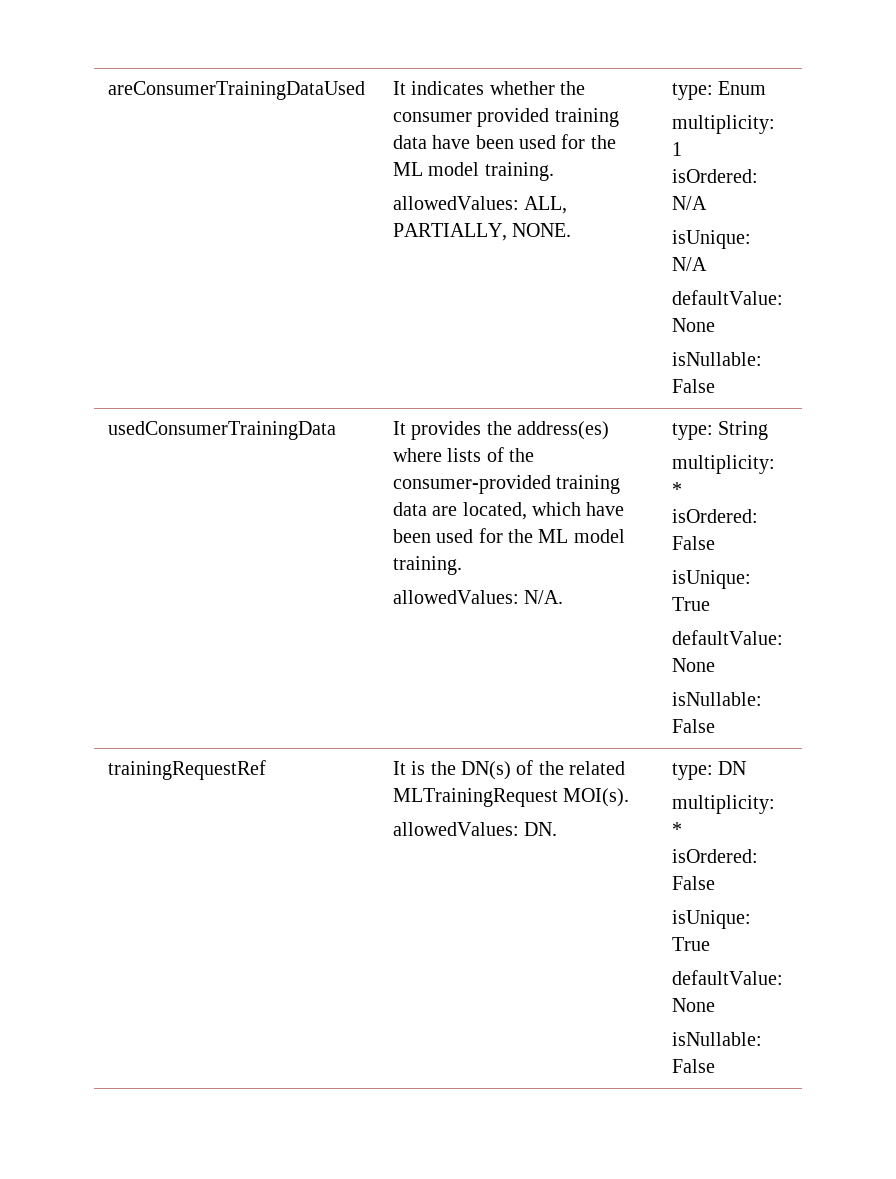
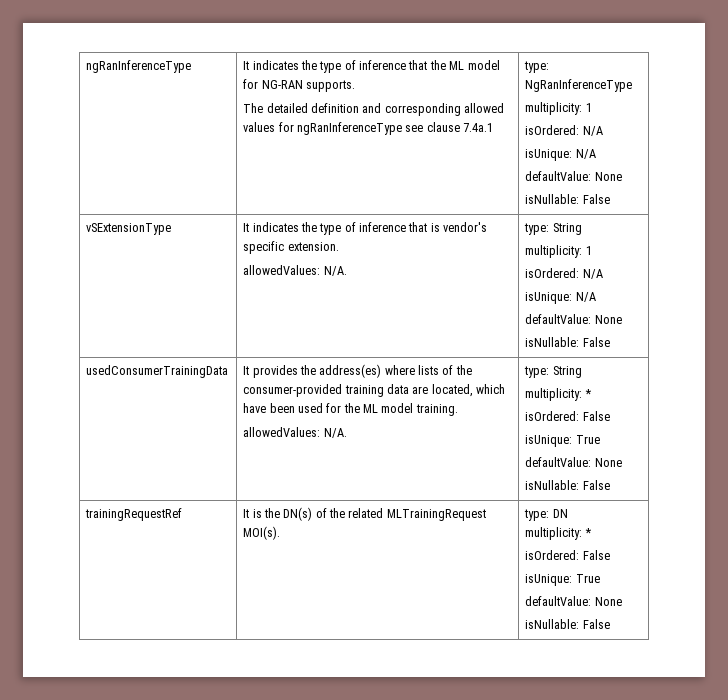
[107,81,365,100] [392,81,585,95] [392,108,619,127] [392,134,616,149] [392,162,554,181] [392,196,568,214] [392,223,572,241] [671,81,767,100] areConsumerTrainingDataUsed | It indicates whether the consumer provided training data have been used for the ML model training. // allowedValues: ALL, PARTIALLY, NONE. | type: Enum -> [86,60,192,73] [243,60,500,73] [243,79,355,92] [243,103,505,116] [243,122,494,135] [524,61,550,73] [525,79,633,92] [525,102,592,115] [525,125,603,136] [525,149,596,161] [525,171,622,181] [525,194,610,204] [86,223,172,235] [243,222,488,235] [243,241,339,254] [243,265,347,276] [524,223,582,235] ngRanInferenceType | It indicates the type of inference that the ML model for NG-RAN supports. // The detailed definition and corresponding allowed values for ngRanInferenceType see clause 7.4a.1 | type: NgRanInferenceType // multiplicity: 1 // isOrdered: N/A // isUnique: N/A // defaultValue: None // isNullable: False // vSExtensionType | It indicates the type of inference that is vendor's specific extension. // allowedValues: N/A. | type: String
[392,822,558,836] // allowedValues: DN. -> (281, 533) none

